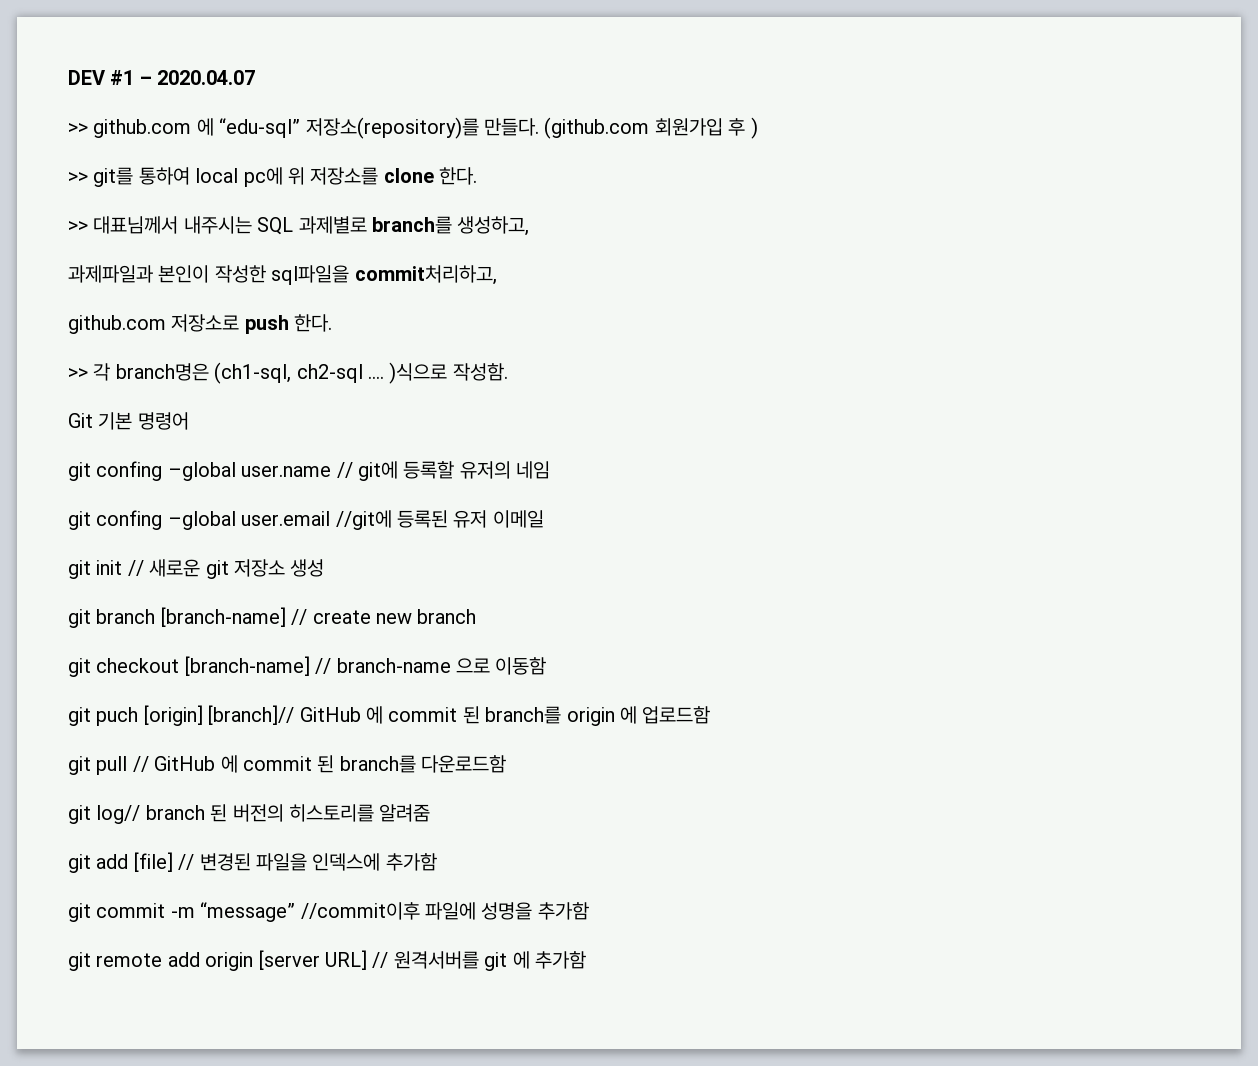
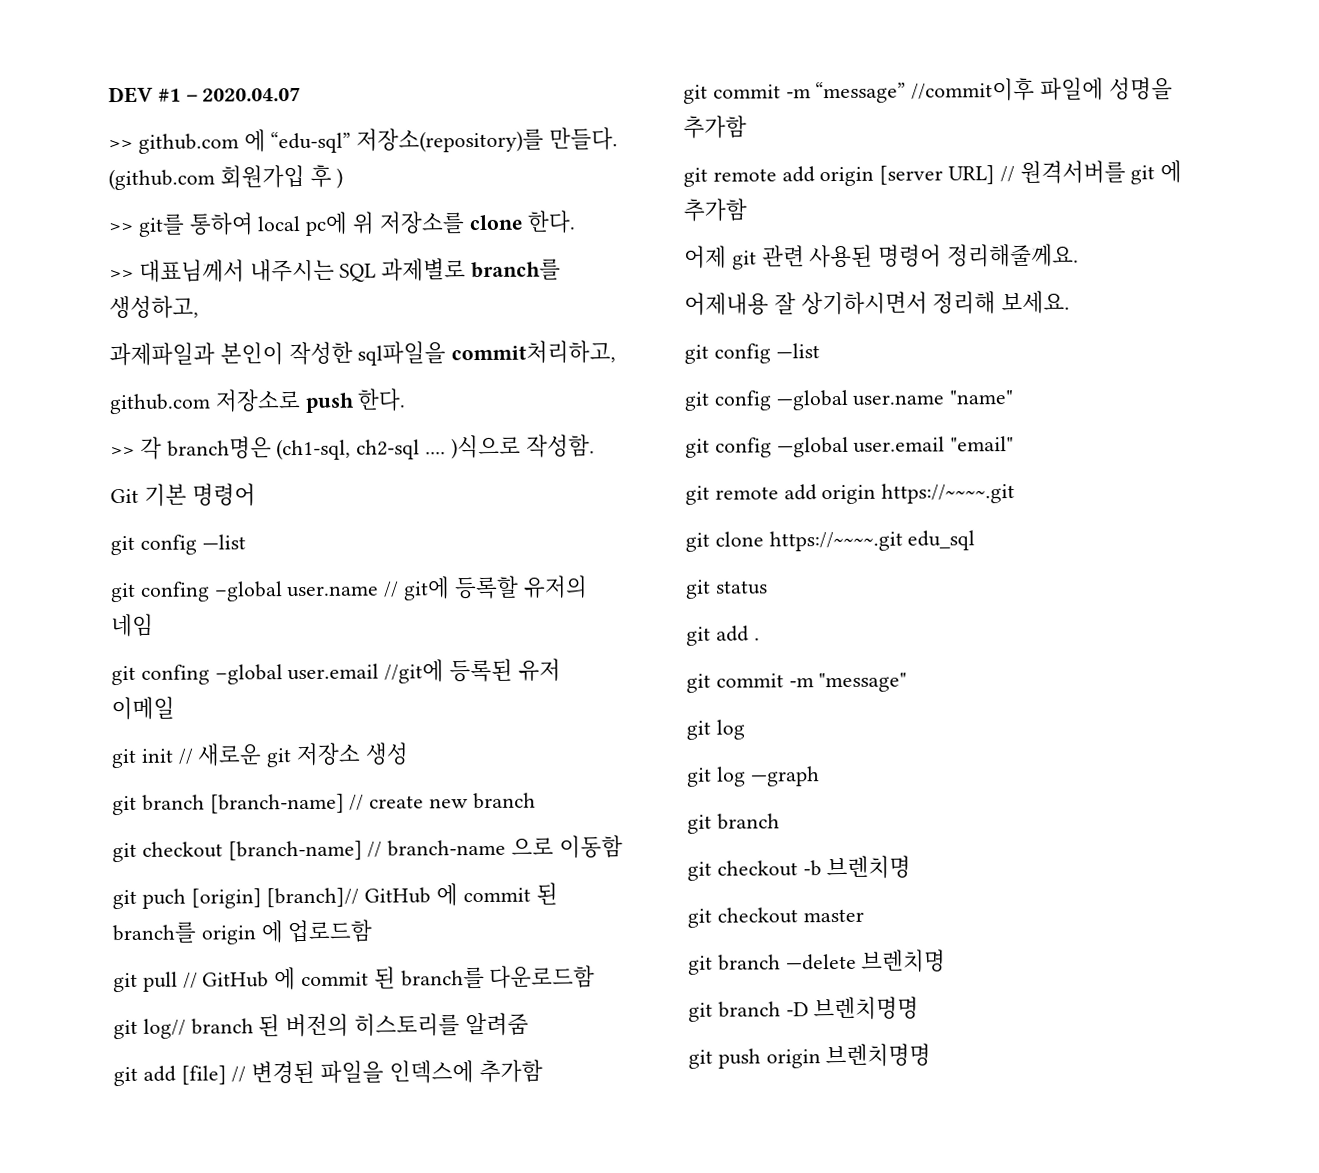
(189, 421) none -> [110,534,246,556] // git config —list
(586, 960) none -> [684,243,1080,270] [684,290,1071,316] [684,343,820,364] [684,389,1014,411] [685,436,1015,458] [685,483,1016,505] [685,530,976,552] [685,579,768,599] [686,625,760,646] [686,672,908,693] [686,719,745,740] [687,766,820,787] [687,813,780,834] [687,855,912,881] [687,907,864,928] [688,949,947,975] [688,996,920,1022] [688,1043,932,1069] // 어제 git 관련 사용된 명령어 정리해줄께요. // 어제내용 잘 상기하시면서 정리해 보세요. // git config —list // git config —global user.name "name" // git config —global user.email "email" // git remote add origin https://~~~~.git // git clone https://~~~~.git edu_sql // git status // git add . // git commit -m "message" // git log // git log —graph // git branch // git checkout -b 브렌치명 // git checkout master // git branch —delete 브렌치명 // git branch -D 브렌치명명 // git push origin 브렌치명명

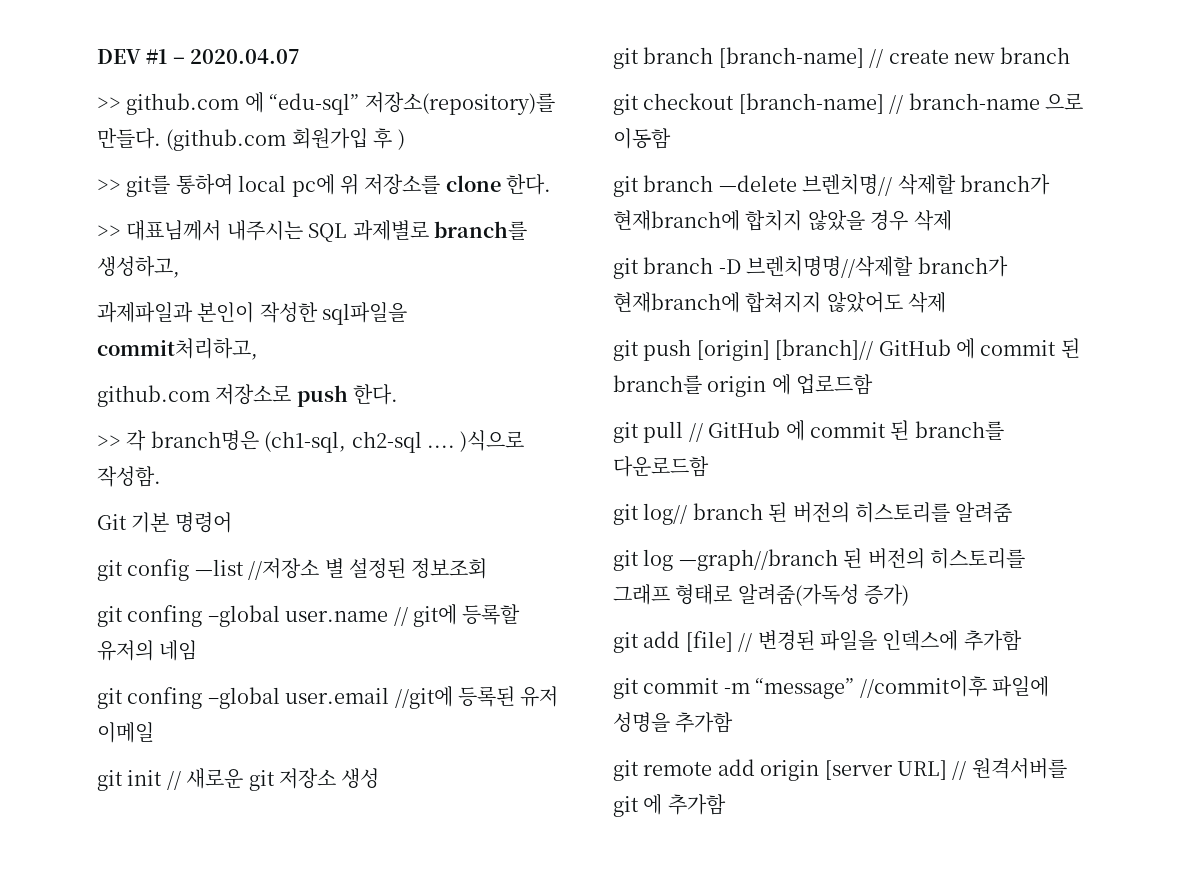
(246, 542) none -> [248,558,488,580] //저장소 별 설정된 정보조회
[141,888,186,909] puch -> [643,174,1050,196] [613,210,952,231] [613,256,1008,279] [613,292,947,313] [613,339,692,361] branch —delete 브렌치명// 삭제할 branch가 현재branch에 합치지 않았을 경우 삭제 // git branch -D 브렌치명명//삭제할 branch가 현재branch에 합쳐지지 않았어도 삭제 // git push
(529, 1024) none -> [613,548,1025,571] [613,584,910,606] // git log —graph//branch 된 버전의 히스토리를 그래프 형태로 알려줌(가독성 증가)
[684,243,1080,270] [684,290,1071,316] [684,343,820,364] [684,389,1014,411] [685,436,1015,458] [685,483,1016,505] [685,530,976,552] [685,579,768,599] [686,625,760,646] [686,672,908,693] [686,719,745,740] [687,766,820,787] [687,813,780,834] [687,855,912,881] [687,907,864,928] [688,949,947,975] [688,996,920,1022] [688,1043,932,1069] // 어제 git 관련 사용된 명령어 정리해줄께요. // 어제내용 잘 상기하시면서 정리해 보세요. // git config —list // git config —global user.name "name" // git config —global user.email "email" // git remote add origin https://~~~~.git // git clone https://~~~~.git edu_sql // git status // git add . // git commit -m "message" // git log // git log —graph // git branch // git checkout -b 브렌치명 // git checkout master // git branch —delete 브렌치명 // git branch -D 브렌치명명 // git push origin 브렌치명명 -> (726, 804) none

